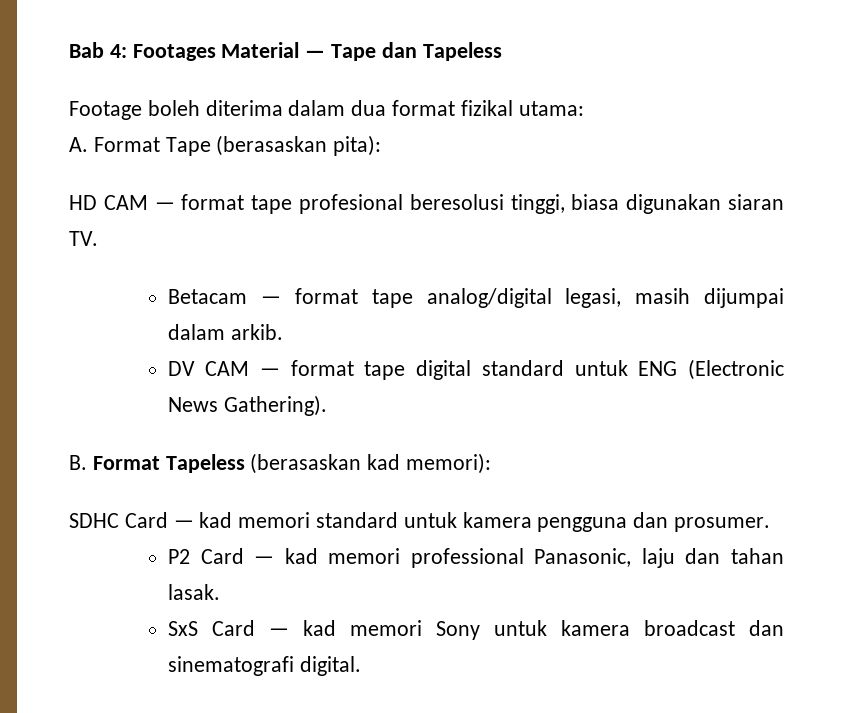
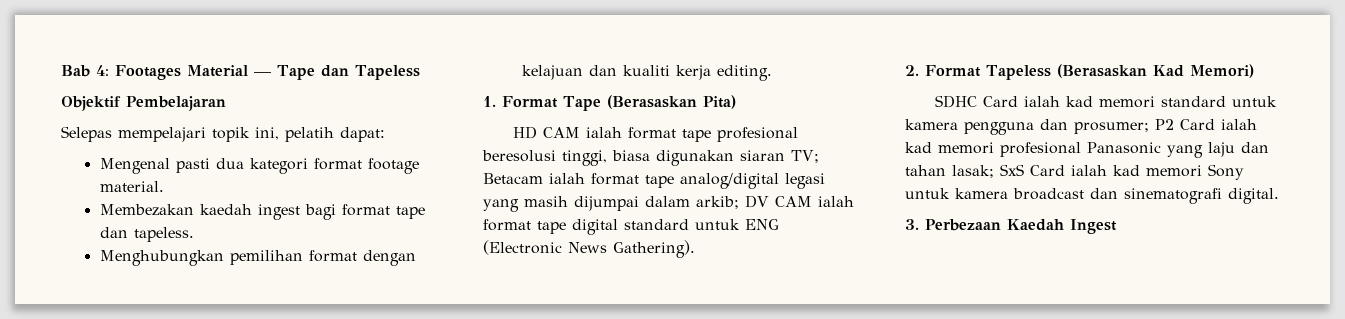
[69,100,584,120] [69,135,382,156] Footage boleh diterima dalam dua format fizikal utama: // A. Format Tape (berasaskan pita): -> [61,96,226,111] [61,126,385,142] [99,158,419,174] [99,181,164,192] [99,204,425,220] [99,227,194,242] [99,250,416,266] [521,65,772,81] [483,95,736,111] Objektif Pembelajaran // Selepas mempelajari topik ini, pelatih dapat: // Mengenal pasti dua kategori format footage material. // Membezakan kaedah ingest bagi format tape dan tapeless. // Menghubungkan pemilihan format dengan kelajuan dan kualiti kerja editing. // 1. Format Tape (Berasaskan Pita)
[154,202,175,210] — -> [585,127,622,138] ialah
[69,231,98,246] [168,289,282,304] TV. // Betacam — -> [791,150,819,163] [483,173,585,184] TV; Betacam ialah
[565,288,622,308] legasi, -> [785,173,825,189] [483,199,519,212] legasi yang
[231,324,284,340] arkib. // -> [696,196,739,209] arkib;
[259,368,280,376] — -> [818,196,854,207] ialah
[69,455,87,470] B. -> [905,65,919,76] 2.
[250,453,492,474] (berasaskan kad memori): -> [1056,64,1254,78] (Berasaskan Kad Memori)
[173,520,194,528] — -> [1023,96,1060,107] ialah
[674,517,771,532] prosumer. // -> [1074,122,1149,134] prosumer;
[254,548,632,568] — kad memori professional Panasonic, -> [1221,119,1257,130] [905,142,1203,158] ialah kad memori profesional Panasonic yang
[168,584,221,600] lasak. // -> [952,165,994,178] lasak;
[269,628,290,636] — -> [1071,165,1107,176] ialah
(362, 666) none -> [905,219,1117,234] // 3. Perbezaan Kaedah Ingest

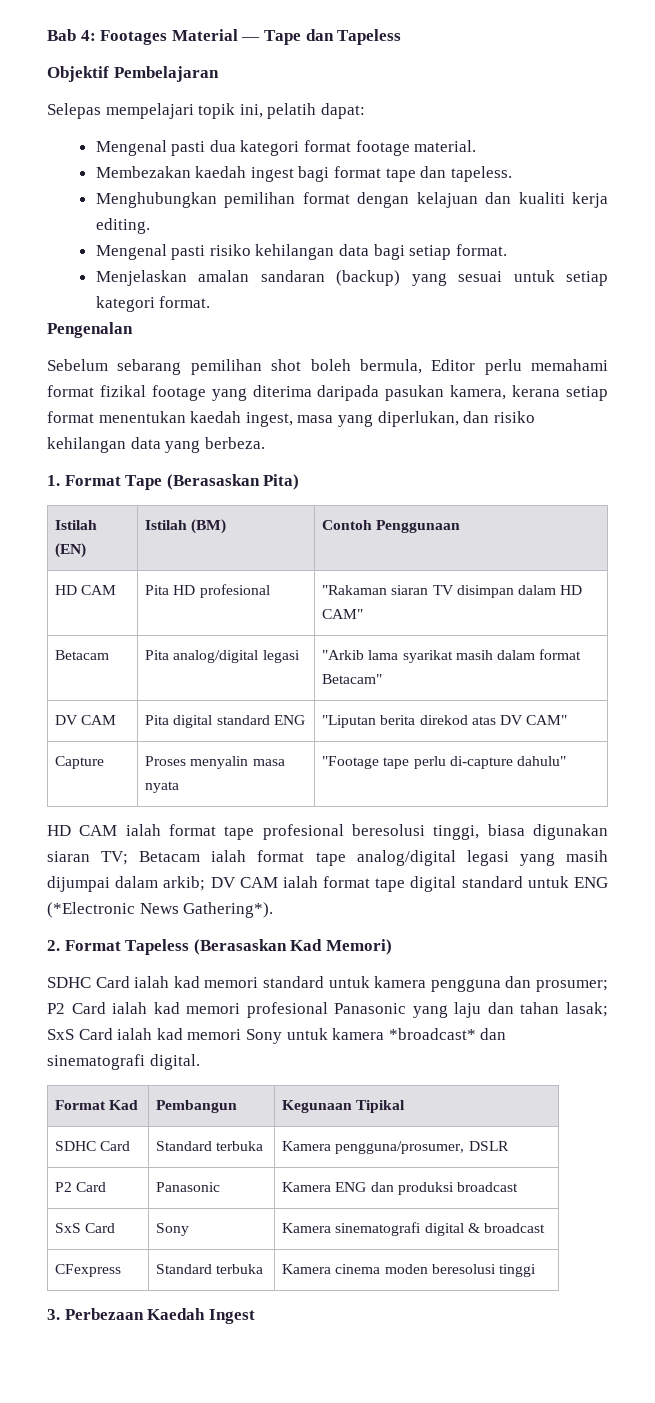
(772, 73) none -> [95,244,507,260] [95,270,608,286] [95,296,211,312] [47,322,133,338] [47,359,608,375] [47,385,608,401] [47,411,535,427] [47,437,265,453] // Mengenal pasti risiko kehilangan data bagi setiap format. // Menjelaskan amalan sandaran (backup) yang sesuai untuk setiap kategori format. // Pengenalan // Sebelum sebarang pemilihan shot boleh bermula, Editor perlu memahami format fizikal footage yang diterima daripada pasukan kamera, kerana setiap format menentukan kaedah ingest, masa yang diperlukan, dan risiko kehilangan data yang berbeza.
(736, 102) none -> [55,520,98,530] [55,543,87,558] [145,519,227,534] [322,520,461,533] [55,585,117,595] [145,584,270,598] [322,585,583,598] [322,609,364,619] [55,650,110,660] [145,650,300,663] [322,649,582,663] [322,674,383,684] [55,715,117,725] [145,715,305,728] [322,715,568,728] [55,756,105,769] [145,756,285,769] [145,781,180,793] [322,756,566,769] // Istilah (EN) | Istilah (BM) | Contoh Penggunaan // HD CAM | Pita HD profesional | "Rakaman siaran TV disimpan dalam HD CAM" // Betacam | Pita analog/digital legasi | "Arkib lama syarikat masih dalam format Betacam" // DV CAM | Pita digital standard ENG | "Liputan berita direkod atas DV CAM" // Capture | Proses menyalin masa nyata | "Footage tape perlu di-capture dahulu"
[483,240,695,258] (Electronic News Gathering). -> [47,902,274,918] (*Electronic News Gathering*).
[1013,188,1084,200] broadcast -> [388,1028,476,1040] *broadcast*
(1279, 196) none -> [55,1100,139,1110] [156,1100,238,1113] [282,1100,406,1113] [55,1141,131,1151] [156,1141,264,1151] [282,1141,509,1154] [55,1182,107,1192] [156,1182,221,1192] [282,1182,518,1195] [55,1223,116,1233] [156,1223,190,1236] [282,1222,545,1236] [55,1264,122,1277] [156,1264,264,1274] [282,1264,536,1277] // Format Kad | Pembangun | Kegunaan Tipikal // SDHC Card | Standard terbuka | Kamera pengguna/prosumer, DSLR // P2 Card | Panasonic | Kamera ENG dan produksi broadcast // SxS Card | Sony | Kamera sinematografi digital & broadcast // CFexpress | Standard terbuka | Kamera cinema moden beresolusi tinggi

